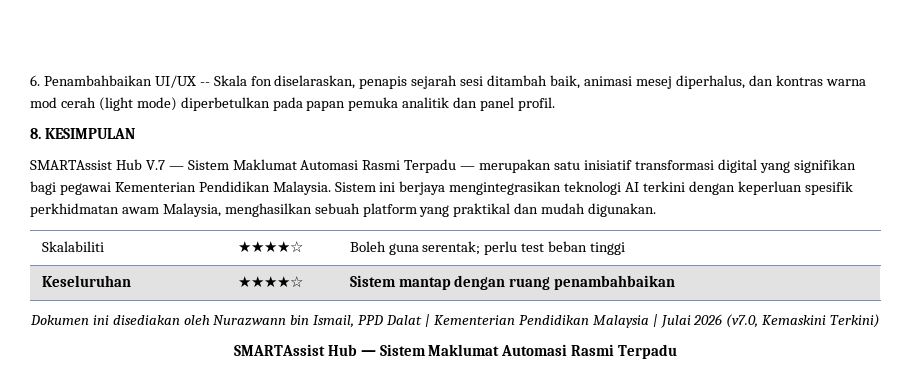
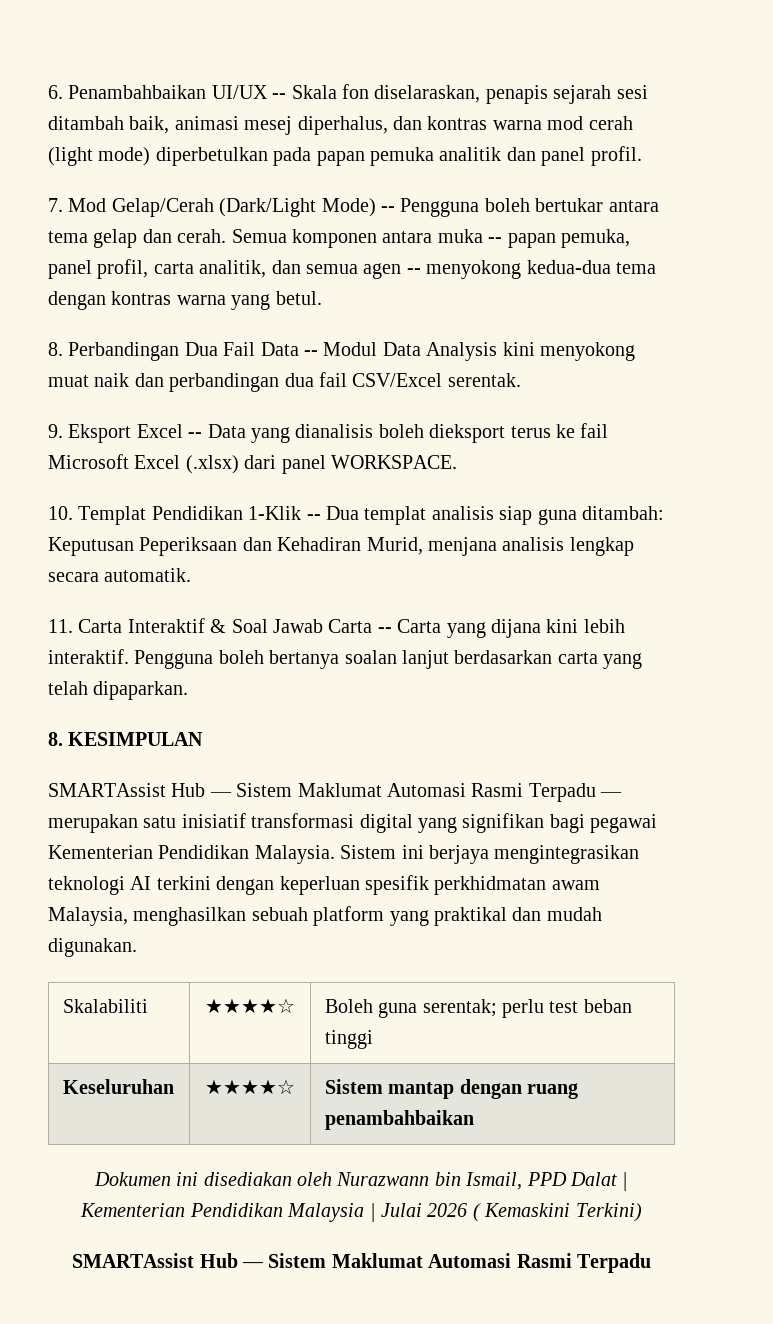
(556, 104) none -> [48,198,659,217] [48,229,630,248] [48,259,656,279] [48,291,322,310] [48,342,635,361] [48,372,521,392] [48,423,609,443] [48,454,457,474] [48,506,664,525] [48,537,634,556] [48,568,192,582] [48,618,625,638] [48,649,643,669] [48,681,189,700] // 7. Mod Gelap/Cerah (Dark/Light Mode) -- Pengguna boleh bertukar antara tema gelap dan cerah. Semua komponen antara muka -- papan pemuka, panel profil, carta analitik, dan semua agen -- menyokong kedua-dua tema dengan kontras warna yang betul. // 8. Perbandingan Dua Fail Data -- Modul Data Analysis kini menyokong muat naik dan perbandingan dua fail CSV/Excel serentak. // 9. Eksport Excel -- Data yang dianalisis boleh dieksport terus ke fail Microsoft Excel (.xlsx) dari panel WORKSPACE. // 10. Templat Pendidikan 1-Klik -- Dua templat analisis siap guna ditambah: Keputusan Peperiksaan dan Kehadiran Murid, menjana analisis lengkap secara automatik. // 11. Carta Interaktif & Soal Jawab Carta -- Carta yang dijana kini lebih interaktif. Pengguna boleh bertanya soalan lanjut berdasarkan carta yang telah dipaparkan.
[145,160,165,170] V.7 -> (206, 790) none
[726,314,759,328] (v7.0, -> [472,1203,481,1222] (

